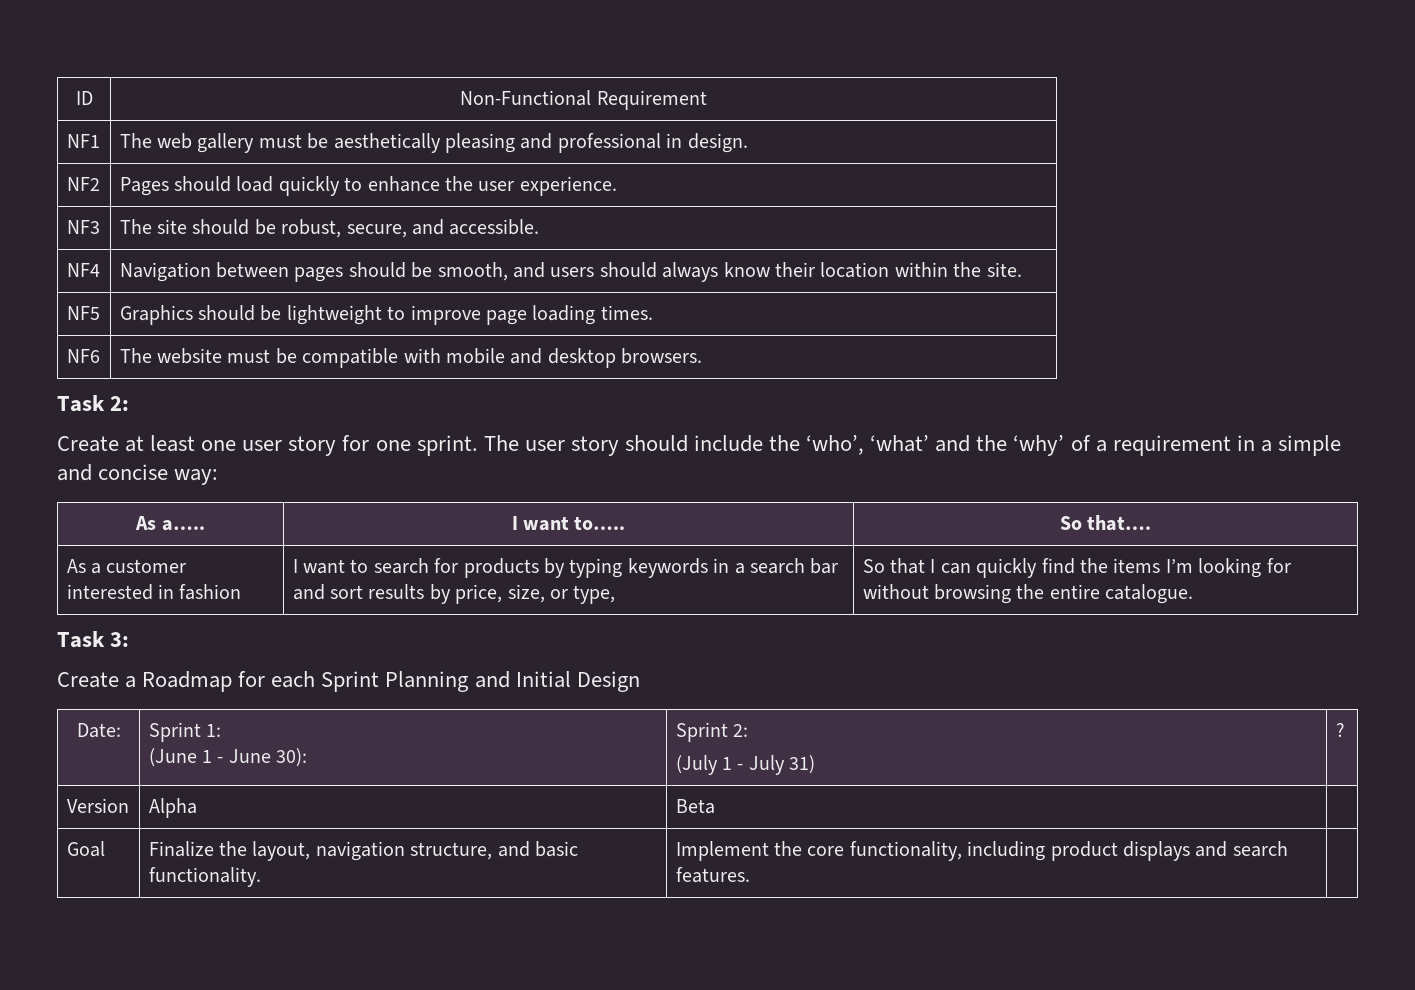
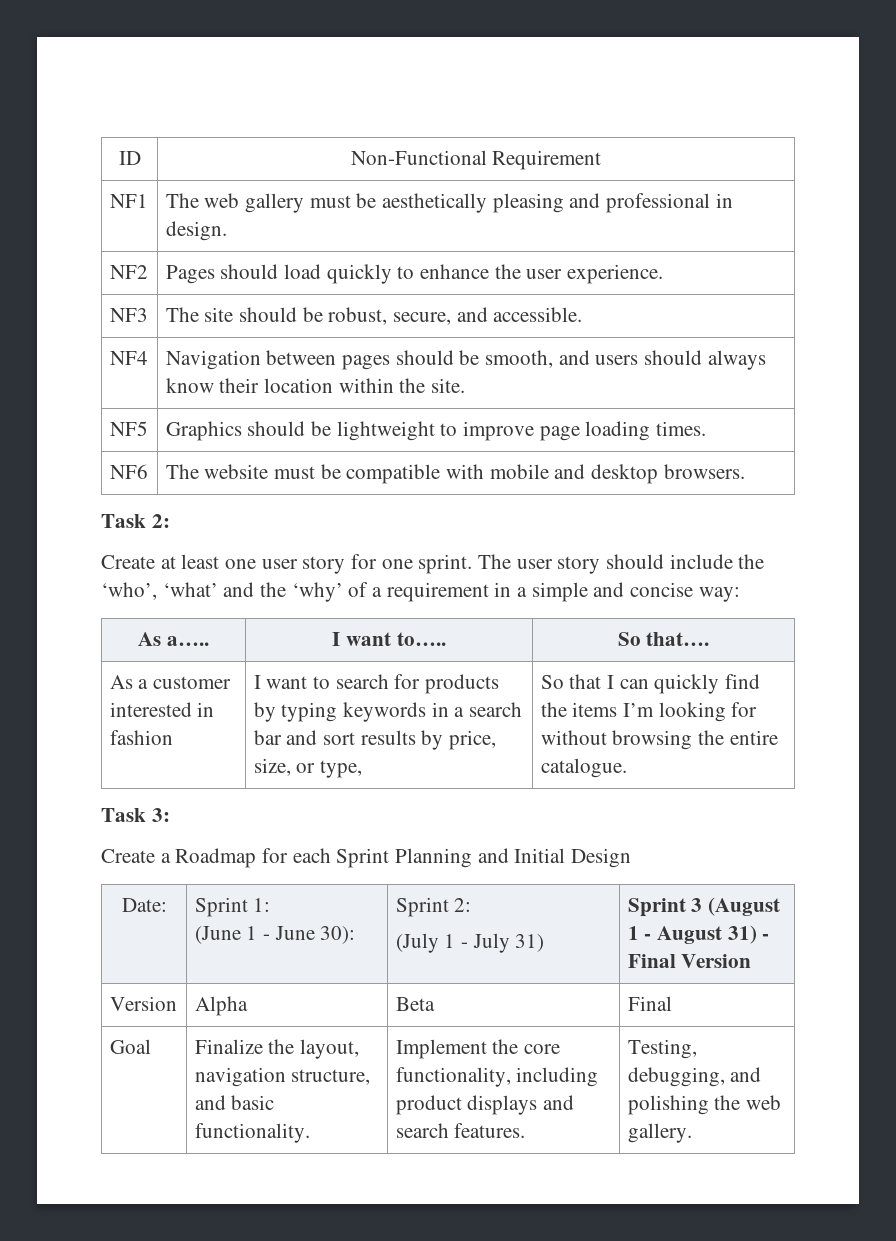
[1335,723,1345,737] ? -> [627,897,781,917] [627,925,770,944] [627,954,752,968] Sprint 3 (August 1 - August 31) - Final Version
(715, 806) none -> [627,996,672,1011] Final
(750, 875) none -> [627,1039,697,1059] [627,1067,762,1087] [627,1095,782,1115] [627,1123,692,1143] Testing, debugging, and polishing the web gallery.

